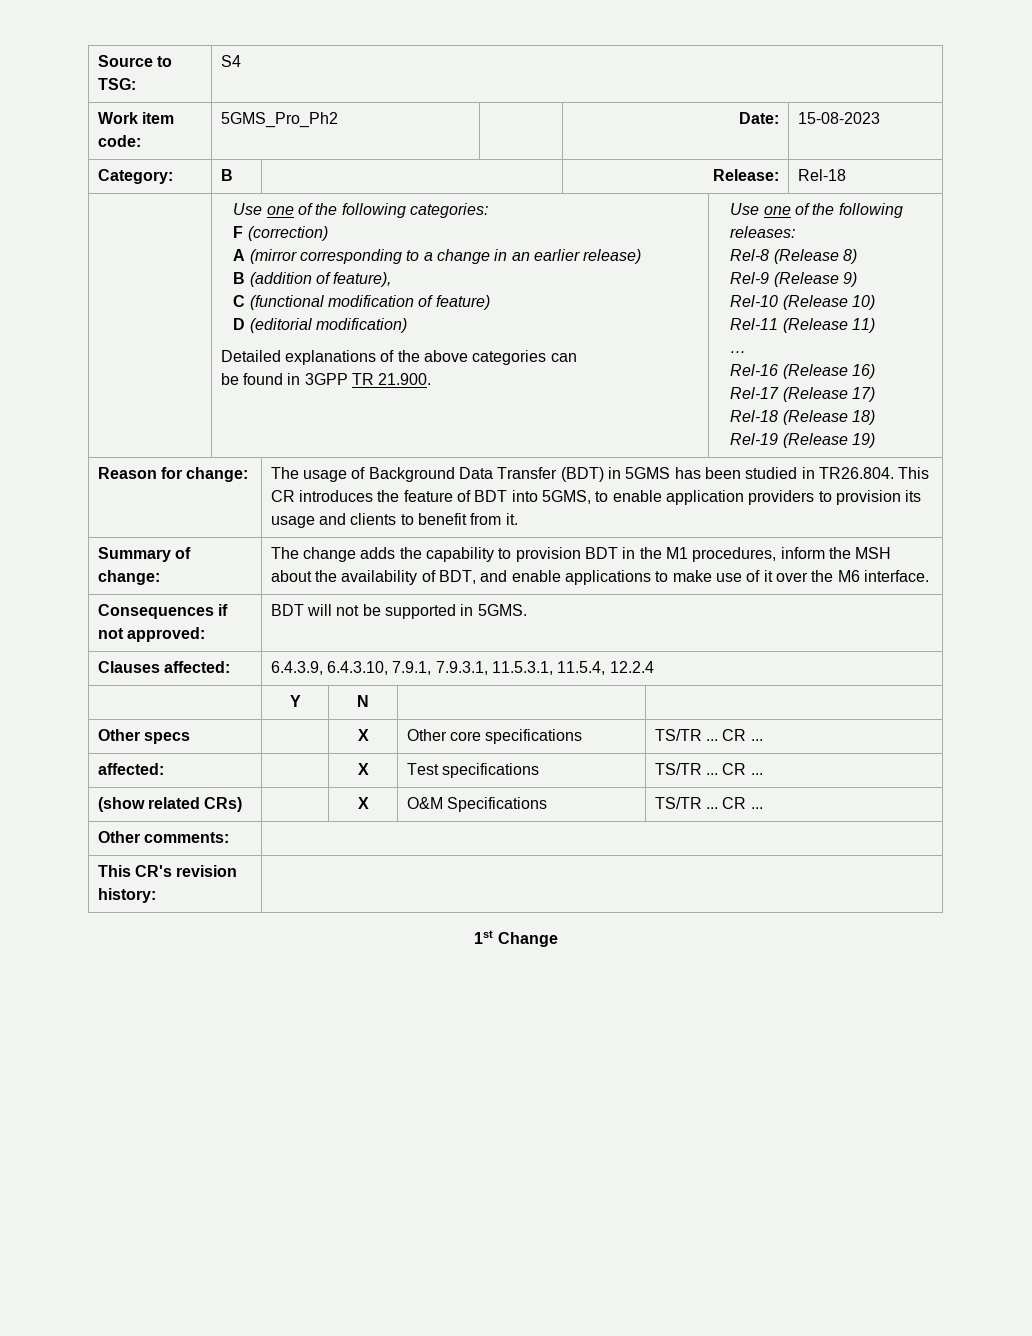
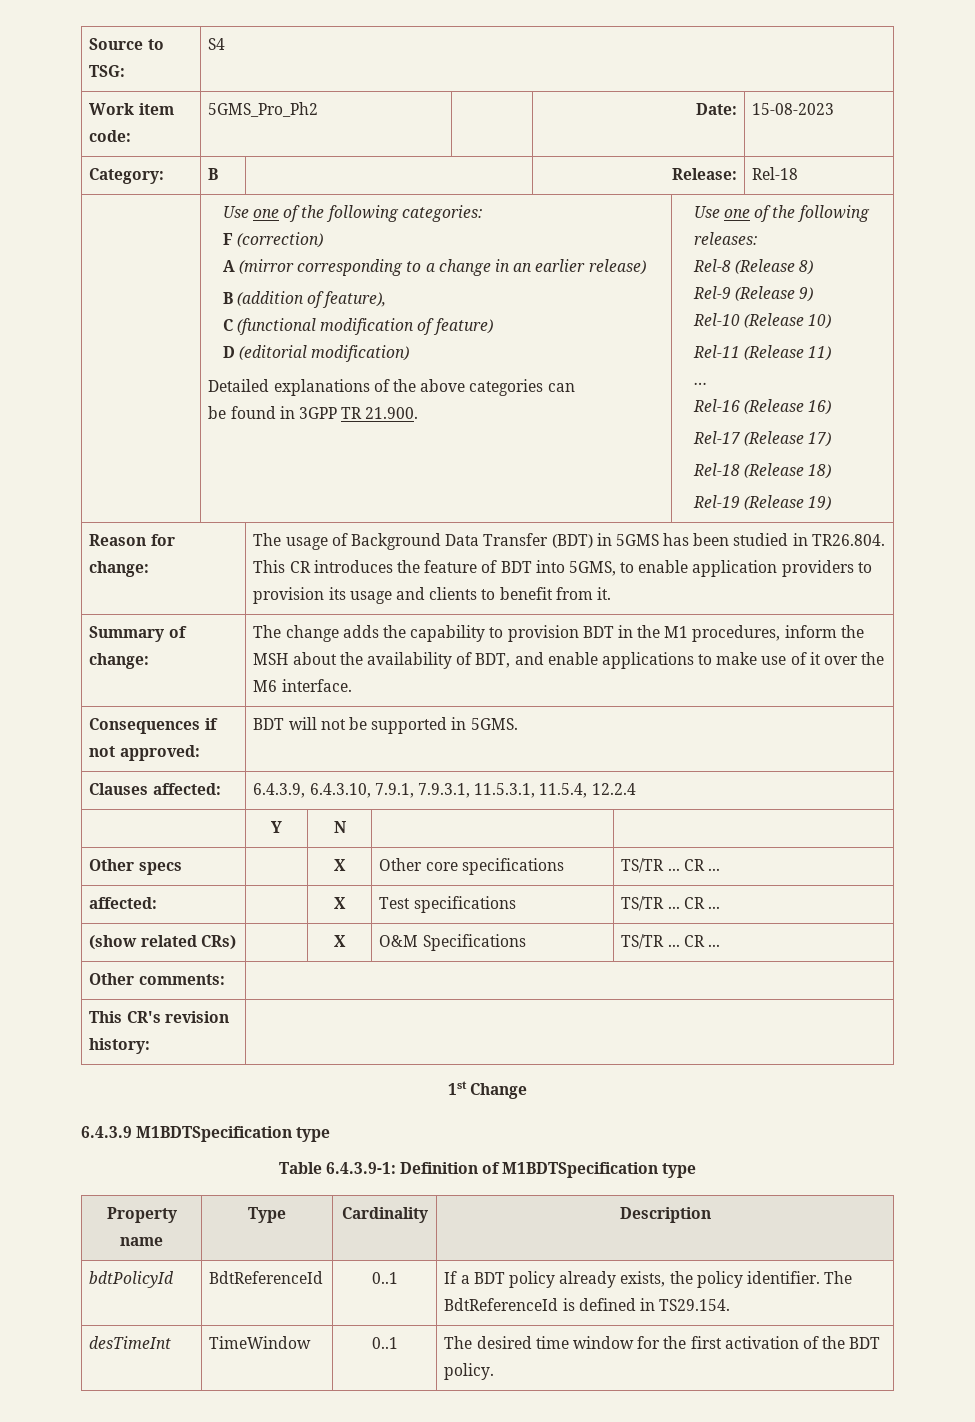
(558, 939) none -> [81,1126,331,1142] [278,1162,697,1178] [106,1207,177,1223] [120,1237,163,1246] [248,1207,286,1223] [341,1207,428,1223] [619,1207,711,1223] [89,1271,175,1288] [209,1271,324,1284] [371,1272,398,1284] [444,1271,853,1288] [444,1298,731,1311] [89,1336,172,1349] [209,1336,312,1349] [371,1337,398,1349] [444,1336,881,1349] [444,1363,495,1380] // 6.4.3.9 M1BDTSpecification type // Table 6.4.3.9-1: Definition of M1BDTSpecification type // Property name | Type | Cardinality | Description // bdtPolicyId | BdtReferenceId | 0..1 | If a BDT policy already exists, the policy identifier. The BdtReferenceId is defined in TS29.154. // desTimeInt | TimeWindow | 0..1 | The desired time window for the first activation of the BDT policy.

